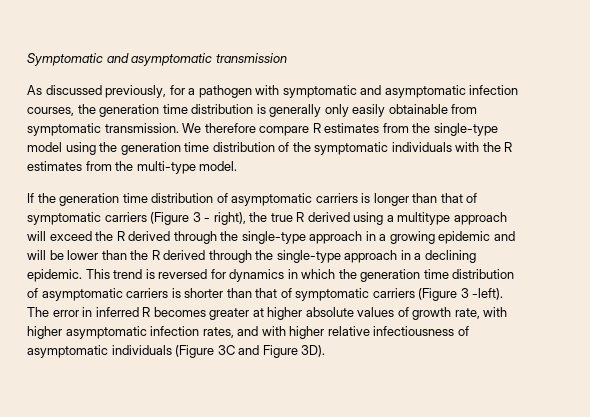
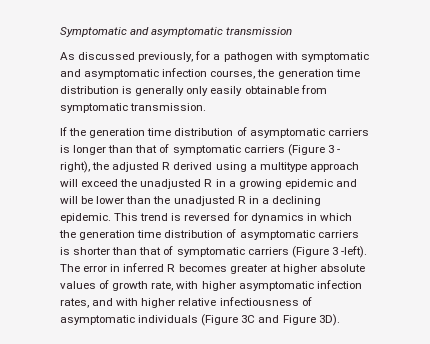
[182,123,498,136] [27,142,513,155] [27,161,238,174] We therefore compare R estimates from the single-type model using the generation time distribution of the symptomatic individuals with the R estimates from the multi-type model. -> (207, 107) none
[270,213,293,222] true -> [112,162,160,172] adjusted
[116,231,363,244] R derived through the single-type approach -> [140,179,213,189] unadjusted R
[151,250,398,263] R derived through the single-type approach -> [173,196,246,206] unadjusted R

